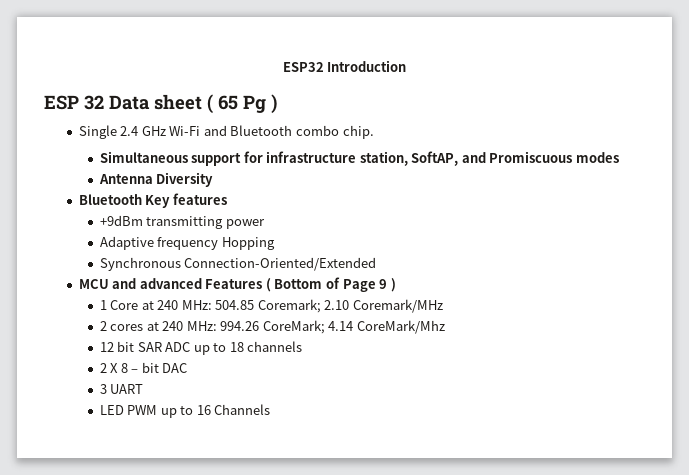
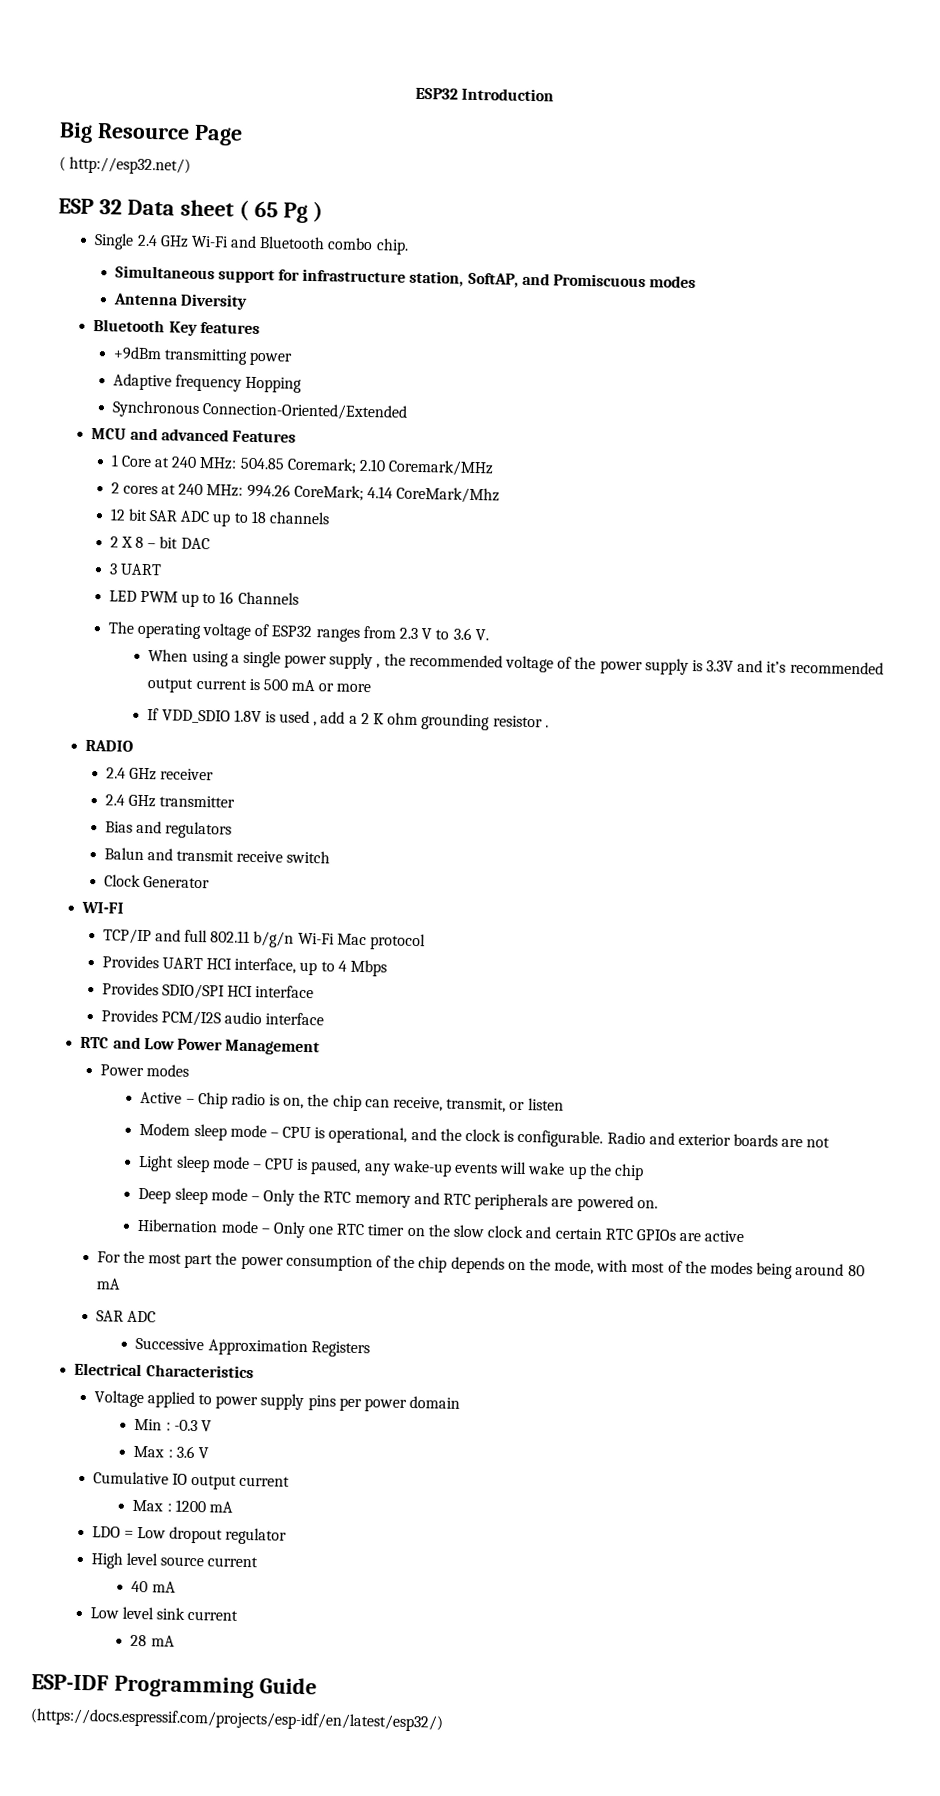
(407, 66) none -> [59,122,243,146] [59,156,192,175] // Big Resource Page // ( http://esp32.net/)
[265,277,396,292] ( Bottom of Page 9 ) -> (296, 436) none
(271, 409) none -> [107,621,489,642] [148,649,884,675] [147,678,372,693] [147,708,549,731] [85,739,134,752] [105,767,215,781] [104,794,236,808] [104,820,233,839] [103,847,331,864] [103,874,210,889] [81,901,125,914] [102,928,426,951] [101,955,387,977] [101,982,315,1000] [100,1009,325,1027] [80,1036,321,1056] [99,1064,189,1077] [140,1091,564,1113] [139,1122,831,1148] [138,1154,644,1181] [138,1187,658,1213] [137,1218,745,1243] [96,1250,865,1279] [95,1278,120,1290] [95,1310,156,1323] [135,1337,370,1358] [74,1362,254,1379] [93,1390,461,1412] [134,1418,212,1432] [133,1445,209,1459] [92,1471,291,1490] [132,1499,233,1513] [91,1526,288,1545] [90,1552,259,1569] [131,1580,176,1593] [89,1606,239,1621] [130,1634,175,1647] [31,1674,317,1699] [30,1708,444,1732] // The operating voltage of ESP32 ranges from 2.3 V to 3.6 V. // When using a single power supply , the recommended voltage of the power supply is 3.3V and it’s recommended output current is 500 mA or more // If VDD_SDIO 1.8V is used , add a 2 K ohm grounding resistor . // RADIO // 2.4 GHz receiver // 2.4 GHz transmitter // Bias and regulators // Balun and transmit receive switch // Clock Generator // WI-FI // TCP/IP and full 802.11 b/g/n Wi-Fi Mac protocol // Provides UART HCI interface, up to 4 Mbps // Provides SDIO/SPI HCI interface // Provides PCM/I2S audio interface // RTC and Low Power Management // Power modes // Active – Chip radio is on, the chip can receive, transmit, or listen // Modem sleep mode – CPU is operational, and the clock is configurable. Radio and exterior boards are not // Light sleep mode – CPU is paused, any wake-up events will wake up the chip // Deep sleep mode – Only the RTC memory and RTC peripherals are powered on. // Hibernation mode – Only one RTC timer on the slow clock and certain RTC GPIOs are active // For the most part the power consumption of the chip depends on the mode, with most of the modes being around 80 mA // SAR ADC // Successive Approximation Registers // Electrical Characteristics // Voltage applied to power supply pins per power domain // Min : -0.3 V // Max : 3.6 V // Cumulative IO output current // Max : 1200 mA // LDO = Low dropout regulator // High level source current // 40 mA // Low level sink current // 28 mA // ESP-IDF Programming Guide // (https://docs.espressif.com/projects/esp-idf/en/latest/esp32/)

